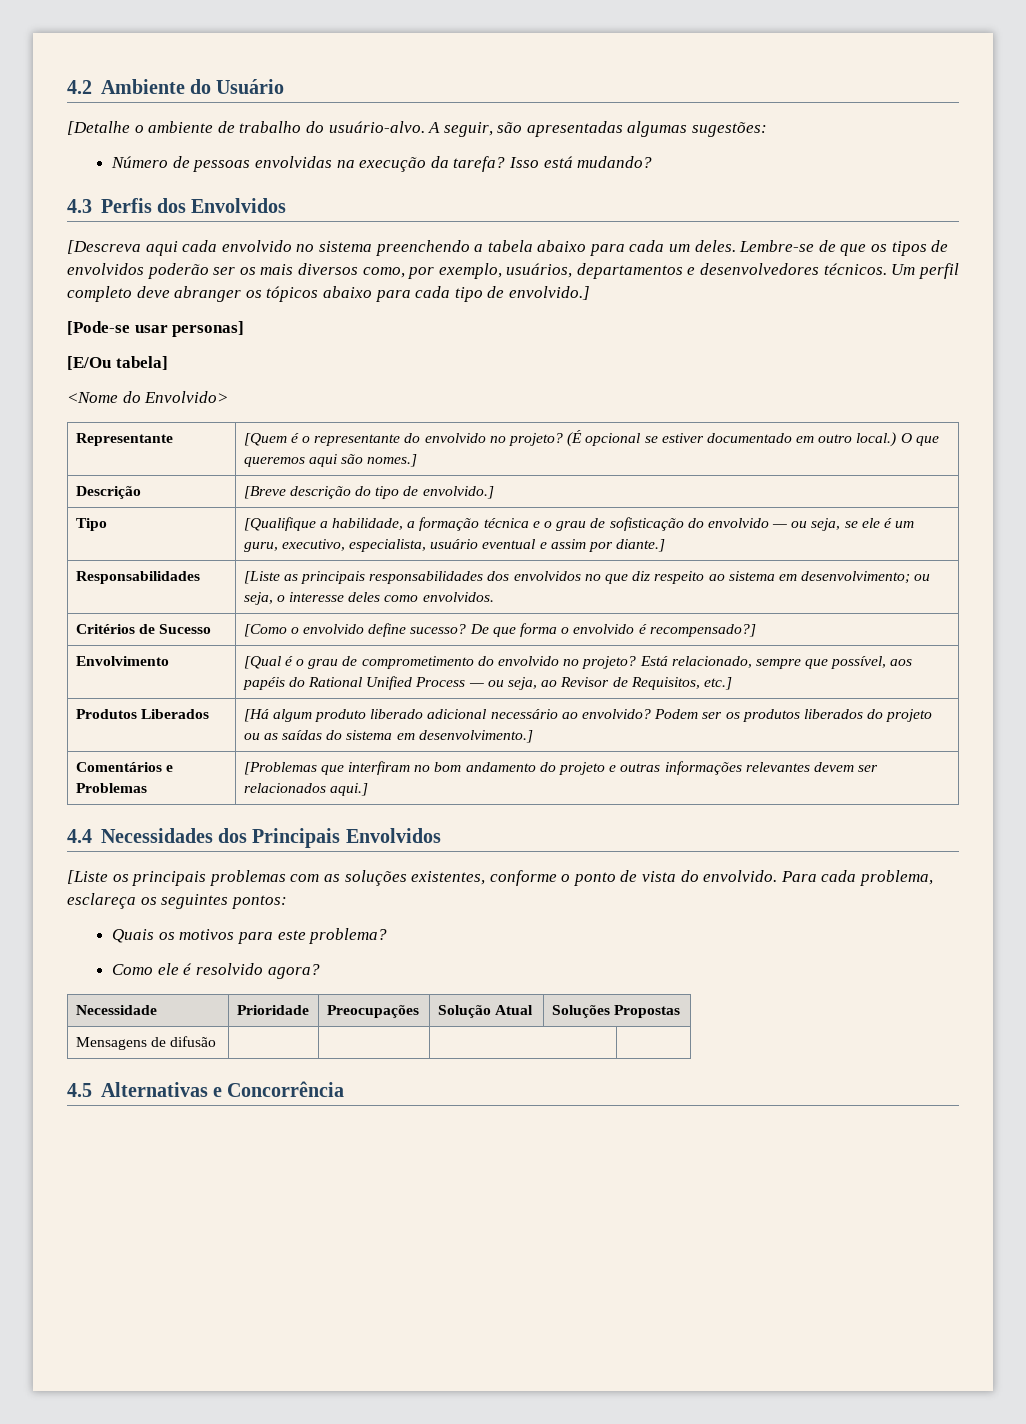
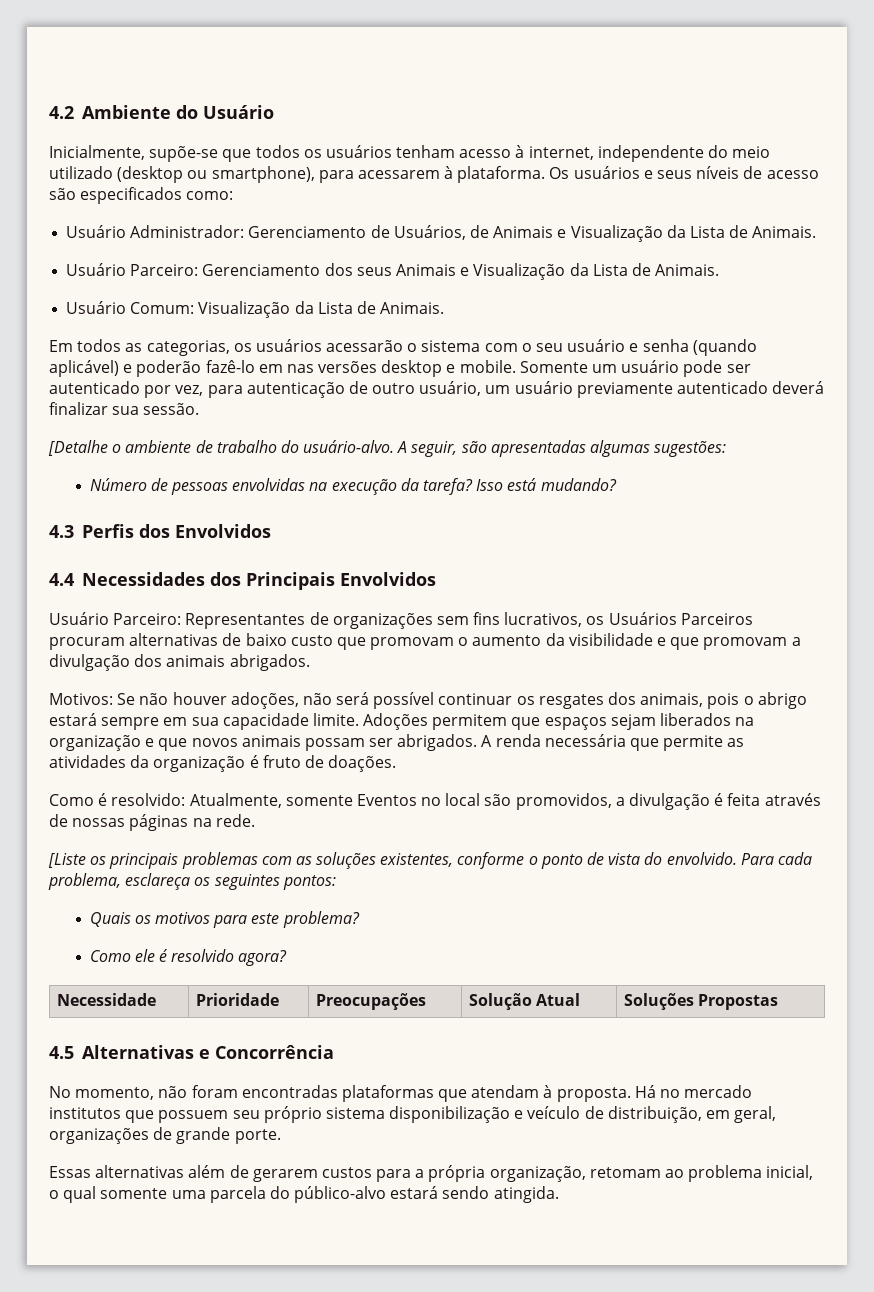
(285, 86) none -> [49,145,771,162] [49,166,819,183] [49,187,234,204] [66,225,817,242] [66,263,720,280] [66,301,445,318] [49,339,757,356] [49,360,751,377] [49,381,825,398] [49,402,200,415] // Inicialmente, supõe-se que todos os usuários tenham acesso à internet, independente do meio utilizado (desktop ou smartphone), para acessarem à plataforma. Os usuários e seus níveis de acesso são especificados como: // Usuário Administrador: Gerenciamento de Usuários, de Animais e Visualização da Lista de Animais. // Usuário Parceiro: Gerenciamento dos seus Animais e Visualização da Lista de Animais. // Usuário Comum: Visualização da Lista de Animais. // Em todos as categorias, os usuários acessarão o sistema com o seu usuário e senha (quando aplicável) e poderão fazê-lo em nas versões desktop e mobile. Somente um usuário pode ser autenticado por vez, para autenticação de outro usuário, um usuário previamente autenticado deverá finalizar sua sessão.
[67,240,949,256] [67,263,959,279] [67,286,590,302] [67,321,245,337] [67,356,168,370] [67,391,229,403] [75,433,173,446] [243,430,939,447] [243,454,418,467] [75,486,141,499] [243,486,494,499] [75,518,107,531] [243,517,915,531] [243,539,666,552] [75,571,200,584] [243,571,931,584] [243,592,494,605] [75,624,212,634] [243,623,756,637] [75,656,169,666] [243,656,913,669] [242,676,732,690] [75,709,209,719] [243,709,933,722] [243,730,533,743] [75,762,173,772] [75,783,147,793] [243,761,879,775] [243,783,368,796] // [Descreva aqui cada envolvido no sistema preenchendo a tabela abaixo para cada um deles. Lembre-se de que os tipos de envolvidos poderão ser os mais diversos como, por exemplo, usuários, departamentos e desenvolvedores técnicos. Um perfil completo deve abranger os tópicos abaixo para cada tipo de envolvido.] // [Pode-se usar personas] // [E/Ou tabela] // <Nome do Envolvido> // Representante | [Quem é o representante do envolvido no projeto? (É opcional se estiver documentado em outro local.) O que queremos aqui são nomes.] // Descrição | [Breve descrição do tipo de envolvido.] // Tipo | [Qualifique a habilidade, a formação técnica e o grau de sofisticação do envolvido — ou seja, se ele é um guru, executivo, especialista, usuário eventual e assim por diante.] // Responsabilidades | [Liste as principais responsabilidades dos envolvidos no que diz respeito ao sistema em desenvolvimento; ou seja, o interesse deles como envolvidos. // Critérios de Sucesso | [Como o envolvido define sucesso? De que forma o envolvido é recompensado?] // Envolvimento | [Qual é o grau de comprometimento do envolvido no projeto? Está relacionado, sempre que possível, aos papéis do Rational Unified Process — ou seja, ao Revisor de Requisitos, etc.] // Produtos Liberados | [Há algum produto liberado adicional necessário ao envolvido? Podem ser os produtos liberados do projeto ou as saídas do sistema em desenvolvimento.] // Comentários e Problemas | [Problemas que interfiram no bom andamento do projeto e outras informações relevantes devem ser relacionados aqui.] -> (271, 531) none
(441, 835) none -> [49,612,753,629] [49,633,801,650] [49,654,310,671] [49,692,807,709] [49,713,755,730] [49,734,745,751] [49,755,397,772] [49,793,821,810] [49,814,255,831] // Usuário Parceiro: Representantes de organizações sem fins lucrativos, os Usuários Parceiros procuram alternativas de baixo custo que promovam o aumento da visibilidade e que promovam a divulgação dos animais abrigados. // Motivos: Se não houver adoções, não será possível continuar os resgates dos animais, pois o abrigo estará sempre em sua capacidade limite. Adoções permitem que espaços sejam liberados na organização e que novos animais possam ser abrigados. A renda necessária que permite as atividades da organização é fruto de doações. // Como é resolvido: Atualmente, somente Eventos no local são promovidos, a divulgação é feita através de nossas páginas na rede.
[75,1036,217,1050] // Mensagens de difusão | | | | -> (778, 1002) none
(345, 1089) none -> [49,1085,753,1102] [49,1106,777,1123] [49,1127,281,1144] [49,1165,814,1182] [49,1186,559,1203] // No momento, não foram encontradas plataformas que atendam à proposta. Há no mercado institutos que possuem seu próprio sistema disponibilização e veículo de distribuição, em geral, organizações de grande porte. // Essas alternativas além de gerarem custos para a própria organização, retomam ao problema inicial, o qual somente uma parcela do público-alvo estará sendo atingida.

